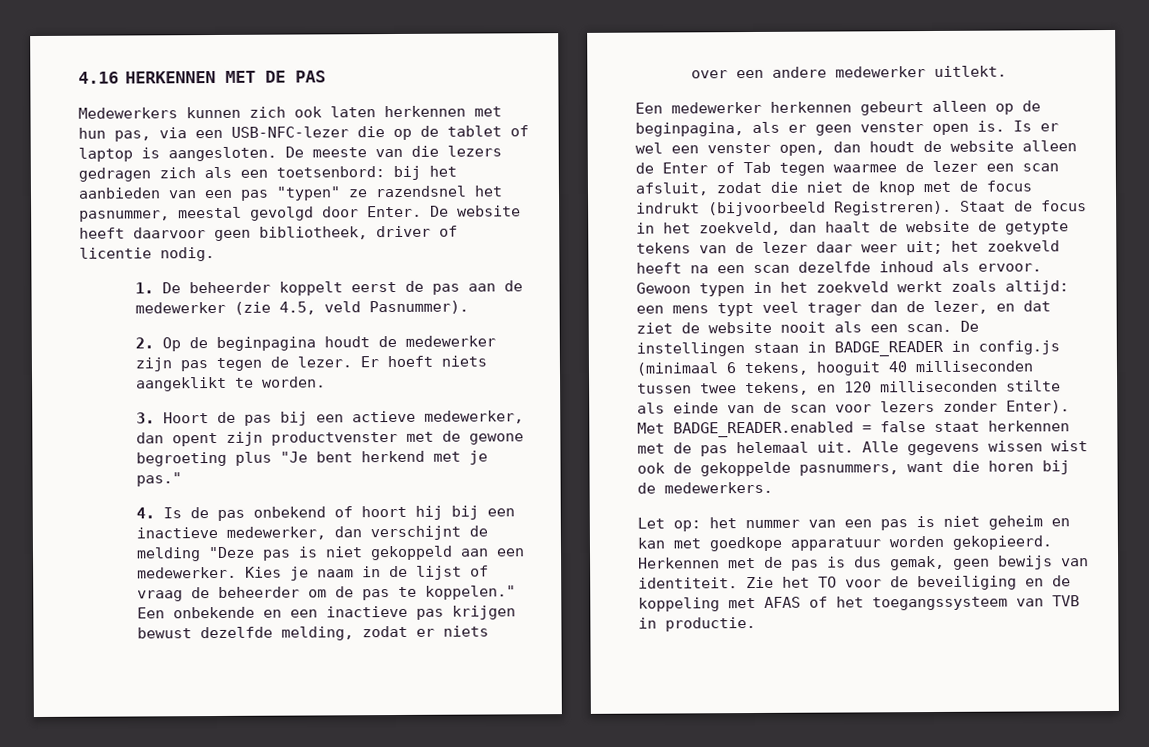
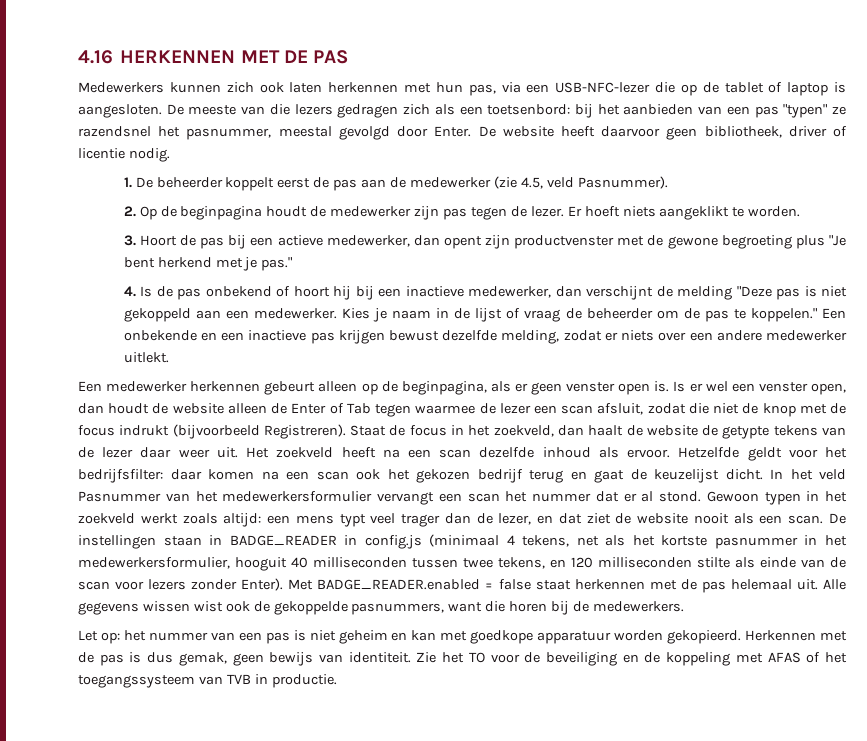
[906,240,979,255] uit; het -> [216,447,270,458] uit. Het
(1042, 267) none -> [678,447,847,461] [78,469,846,483] [78,491,701,505] Hetzelfde geldt voor het bedrijfsfilter: daar komen na een scan ook het gekozen bedrijf terug en gaat de keuzelijst dicht. In het veld Pasnummer van het medewerkersformulier vervangt een scan het nummer dat er al stond.
[726,361,809,376] 6 tekens, -> [506,535,847,549] [78,557,230,569] 4 tekens, net als het kortste pasnummer in het medewerkersformulier,

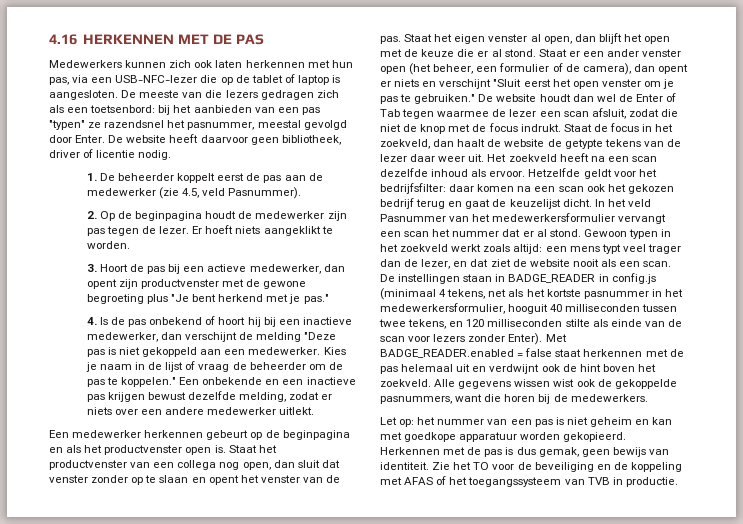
[318,381,846,395] [78,403,267,414] alleen op de beginpagina, als er geen venster open is. Is er wel een venster open, dan houdt de website alleen -> [250,430,350,440] [49,445,277,455] [49,460,340,470] [49,475,341,485] [380,33,671,44] [380,49,682,57] [380,63,688,75] [380,79,675,89] [380,94,616,104] op de beginpagina en als het productvenster open is. Staat het productvenster van een collega nog open, dan sluit dat venster zonder op te slaan en opent het venster van de pas. Staat het eigen venster al open, dan blijft het open met de keuze die er al stond. Staat er een ander venster open (het beheer, een formulier of de camera), dan opent er niets en verschijnt "Sluit eerst het open venster om je pas te gebruiken." De website houdt dan wel
[119,424,346,439] indrukt (bijvoorbeeld Registreren). -> [520,124,561,132] indrukt.
[796,579,818,590] uit. -> [456,364,656,374] [380,379,431,387] uit en verdwijnt ook de hint boven het zoekveld.

